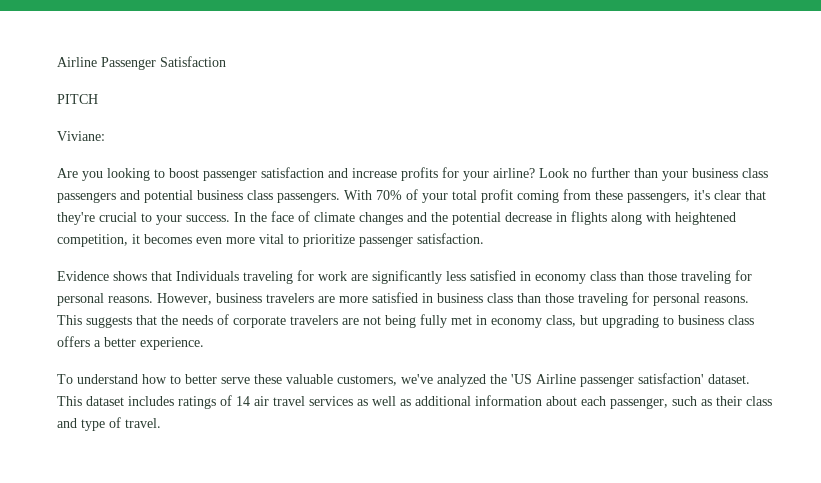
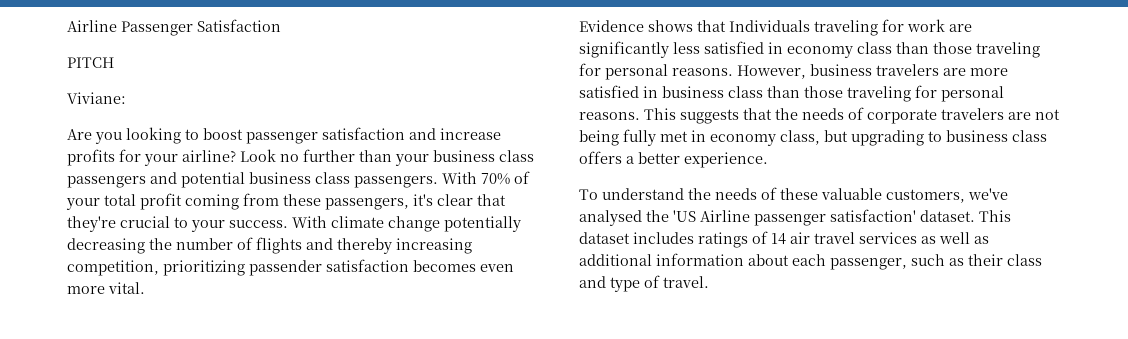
[234,211,736,225] [57,233,484,247] In the face of climate changes and the potential decrease in flights along with heightened competition, it becomes even more vital to prioritize passenger satisfaction. -> [292,216,521,232] [67,237,472,254] [67,259,514,276] [67,282,145,294] With climate change potentially decreasing the number of flights and thereby increasing competition, prioritizing passender satisfaction becomes even more vital.
[142,374,250,384] how to better serve -> [688,187,777,200] the needs of
[437,374,486,387] analyzed -> [579,210,642,226] analysed

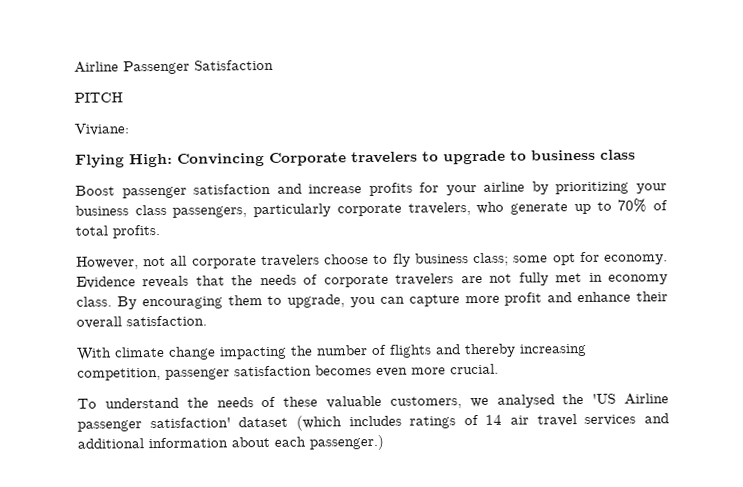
[67,127,243,144] Are you looking to boost -> [75,149,636,168] [75,185,115,196] Flying High: Convincing Corporate travelers to upgrade to business class // Boost
[182,149,534,166] [67,171,530,188] [66,193,506,210] [67,216,288,232] airline? Look no further than your business class passengers and potential business class passengers. With 70% of your total profit coming from these passengers, it's clear that they're crucial to your success. -> [483,181,667,195] [75,198,669,218] [75,224,160,239] [76,251,668,270] [76,272,668,289] [76,291,668,310] [76,315,207,329] airline by prioritizing your business class passengers, particularly corporate travelers, who generate up to 70% of total profits. // However, not all corporate travelers choose to fly business class; some opt for economy. Evidence reveals that the needs of corporate travelers are not fully met in economy class. By encouraging them to upgrade, you can capture more profit and enhance their overall satisfaction. //
[444,216,521,232] [67,238,145,254] potentially decreasing -> [219,346,287,360] impacting
[163,260,322,276] prioritizing passender -> [165,368,230,380] passenger
[108,282,145,294] [579,19,972,36] [579,41,1040,58] [579,63,1008,80] [579,85,1004,102] [579,107,1060,124] [579,129,1047,146] [579,151,768,168] vital. // Evidence shows that Individuals traveling for work are significantly less satisfied in economy class than those traveling for personal reasons. However, business travelers are more satisfied in business class than those traveling for personal reasons. This suggests that the needs of corporate travelers are not being fully met in economy class, but upgrading to business class offers a better experience. -> [450,363,499,375] crucial.
[968,188,1008,200] we've -> [469,397,489,408] we
[920,210,1011,222] [579,232,630,244] dataset. This dataset -> [238,415,342,431] dataset (which
[921,232,989,244] as well as -> [643,413,669,424] and
[830,254,1042,270] [579,275,709,292] passenger, such as their class and type of travel. -> [309,434,384,451] passenger.)

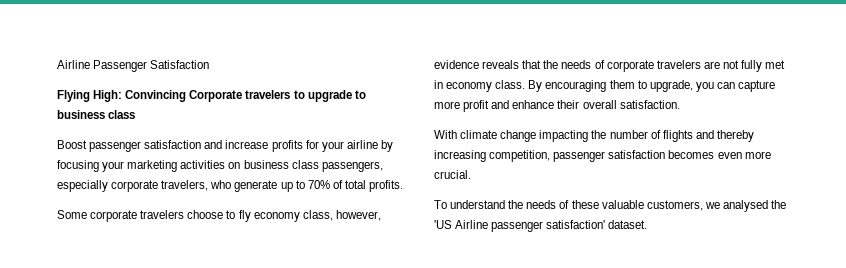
[74,92,123,103] [74,123,129,136] // PITCH // Viviane: -> (210, 64) none
[555,181,667,195] prioritizing your -> [57,160,241,172] focusing your marketing activities on
[253,203,332,218] particularly -> [57,180,108,192] especially
[76,255,188,270] However, not all -> [57,210,87,219] Some
[414,251,668,267] [76,276,136,289] business class; some opt for economy. Evidence -> [253,210,381,222] [434,60,479,69] economy class, however, evidence
[238,413,669,431] [77,434,384,451] dataset (which includes ratings of 14 air travel services and additional information about each passenger.) -> [608,220,648,229] dataset.

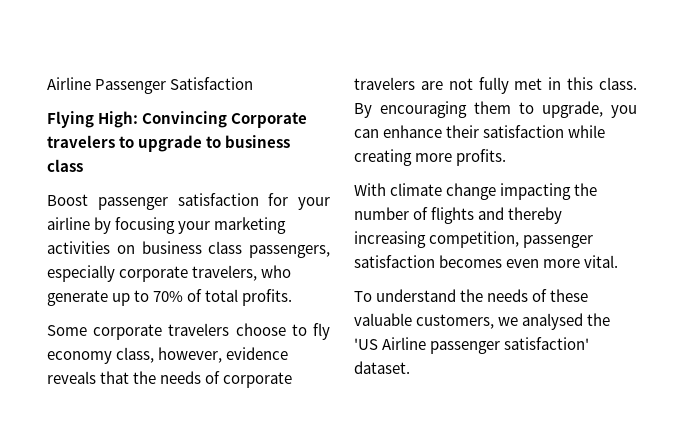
[204,140,303,152] and increase profits -> (259, 199) none
[446,82,493,92] economy -> [567,77,594,90] this
[738,80,776,92] [434,100,680,112] capture more profit and enhance their overall satisfaction. -> [383,125,606,138] [354,149,507,166] enhance their satisfaction while creating more profits.
[434,170,471,179] crucial. -> [584,255,619,268] vital.

